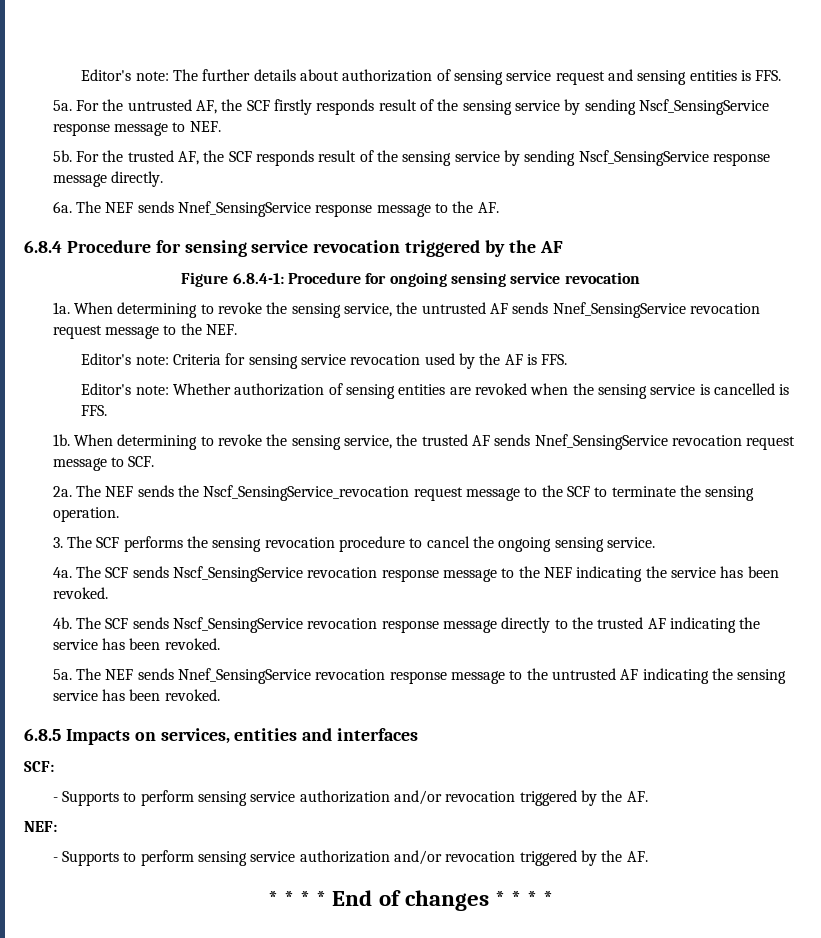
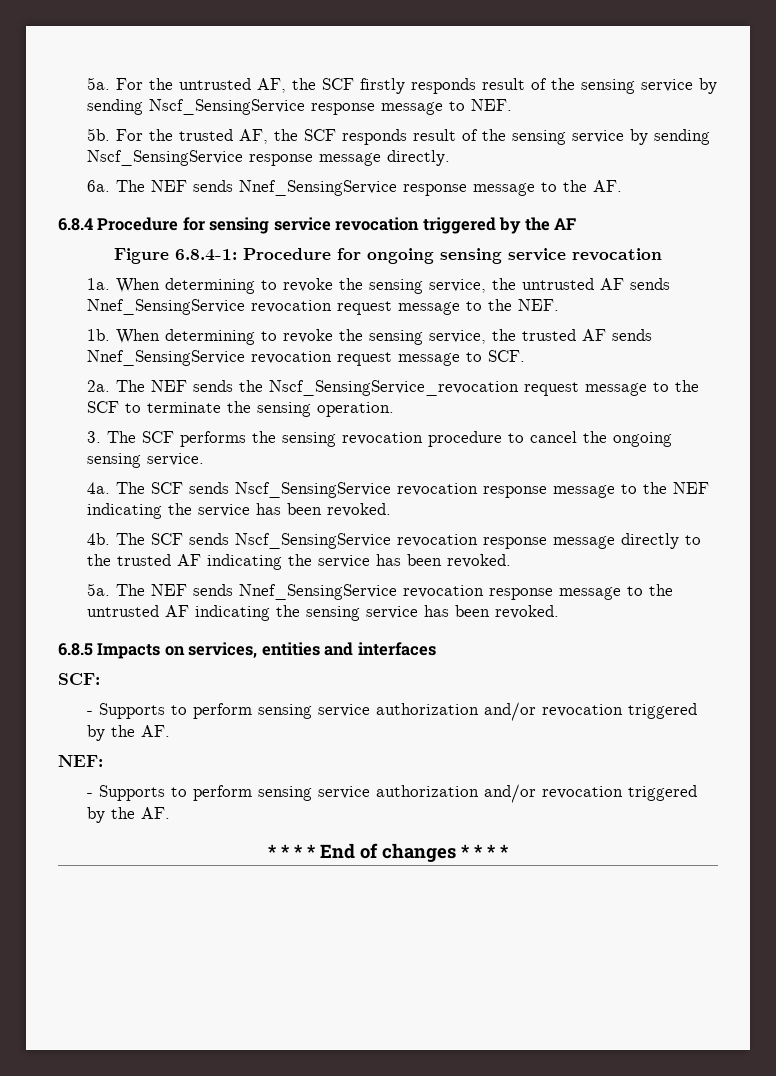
[81,69,782,85] Editor's note: The further details about authorization of sensing service request and sensing entities is FFS. // -> (86, 83) none
[81,353,568,369] [81,383,790,399] [81,405,108,416] // Editor's note: Criteria for sensing service revocation used by the AF is FFS. // Editor's note: Whether authorization of sensing entities are revoked when the sensing service is cancelled is FFS. -> (559, 305) none

